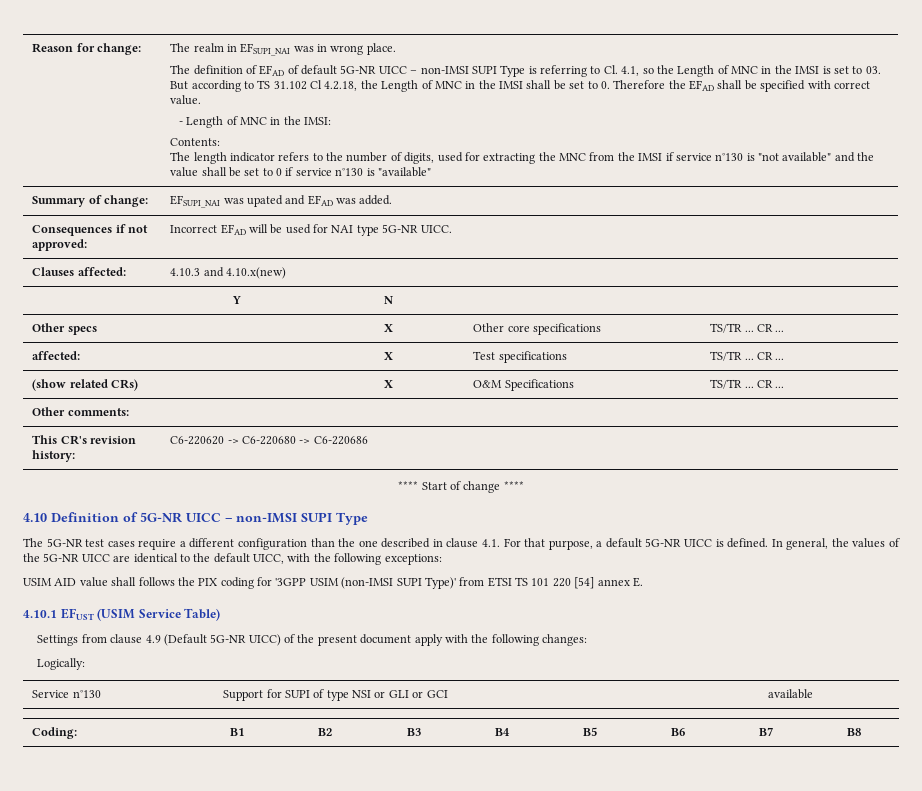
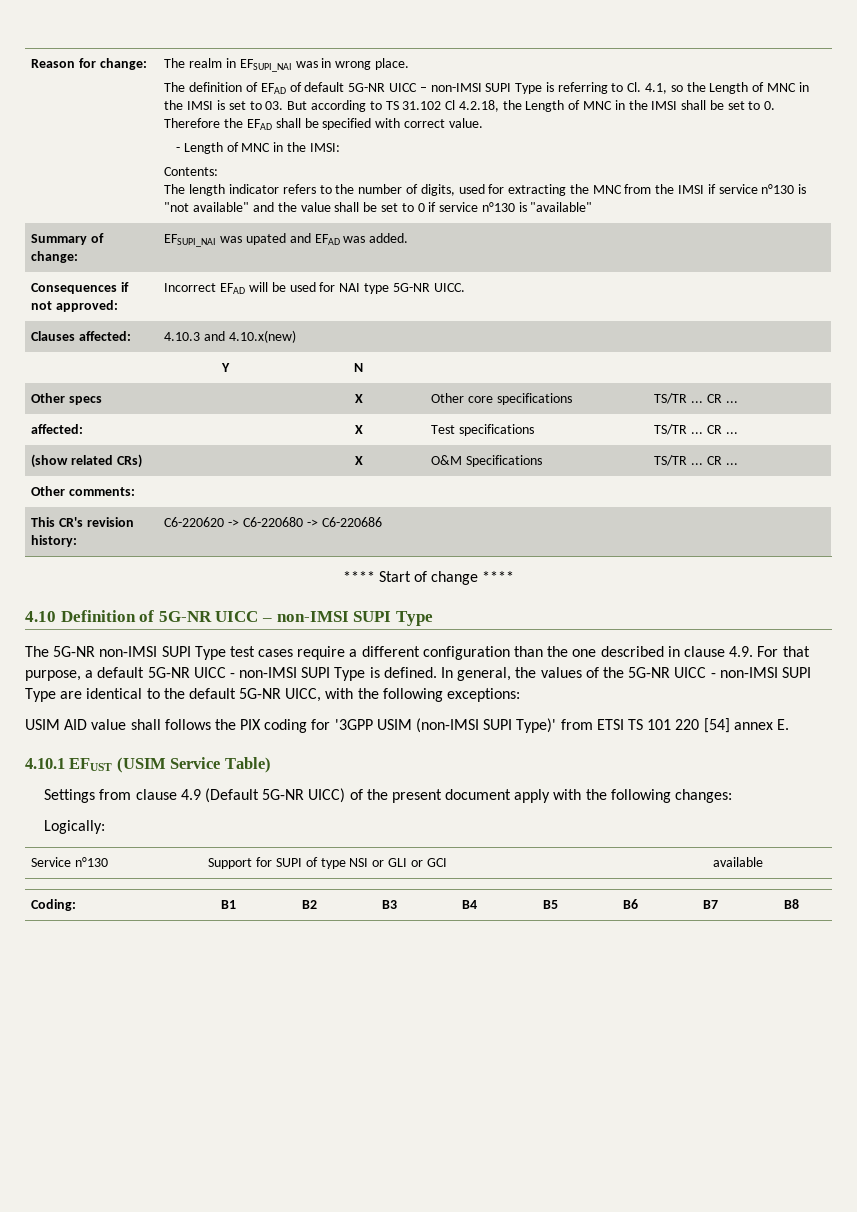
(83, 542) none -> [99,646,226,660] non-IMSI SUPI Type
[481,539,500,547] 4.1. -> [729,646,754,657] 4.9.
(712, 543) none -> [229,667,366,681] - non-IMSI SUPI Type
(110, 558) none -> [710,667,811,678] [25,688,56,702] - non-IMSI SUPI Type
(250, 558) none -> [239,688,282,699] 5G-NR

